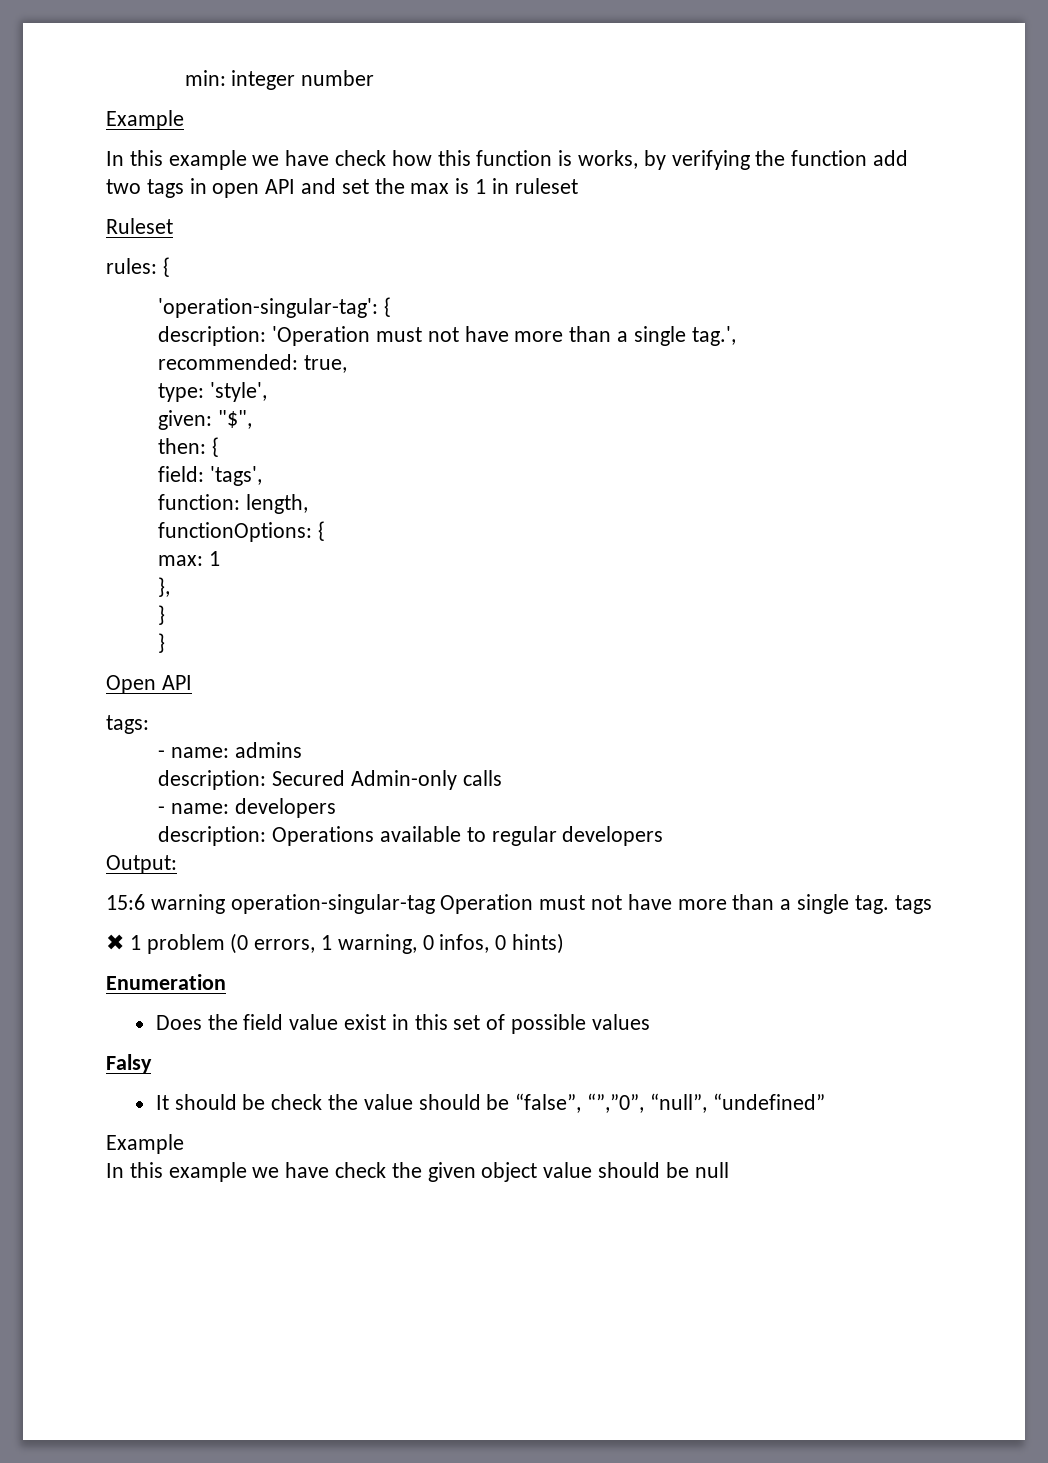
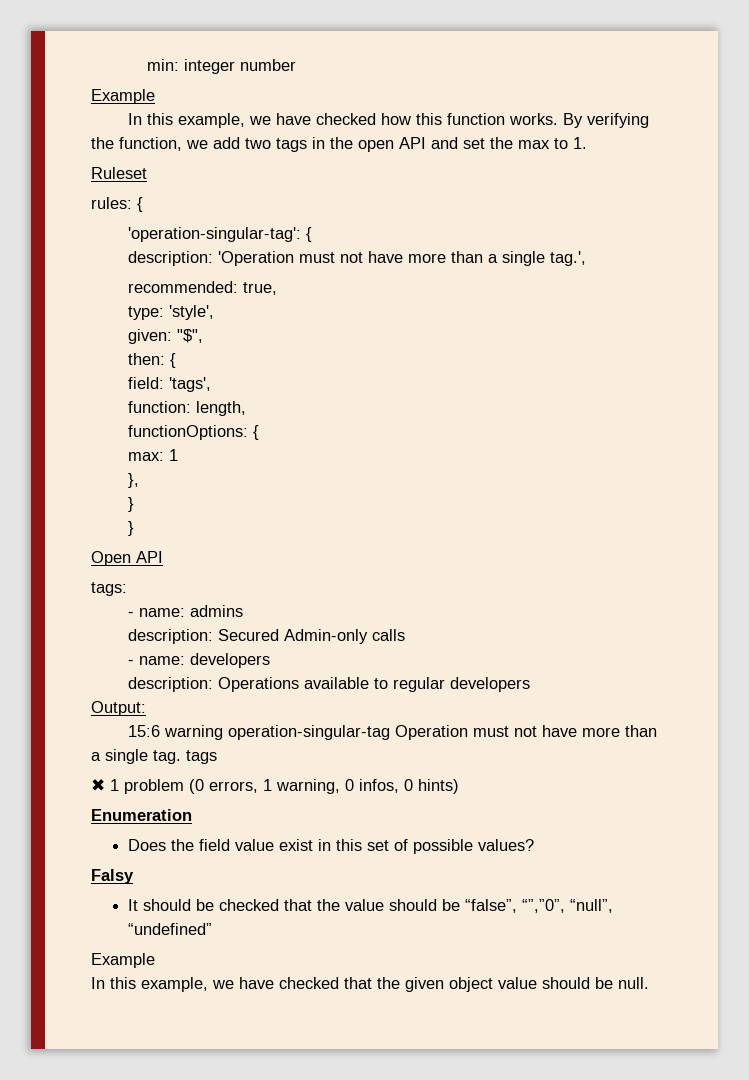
[168,150,387,170] example we have check -> [178,113,377,128] example, we have checked
[558,150,868,170] is works, by verifying the function -> [509,113,650,128] [91,137,208,151] works. By verifying the function, we
(207, 186) none -> [330,137,353,149] the
[455,178,578,194] is 1 in ruleset -> [554,137,587,149] to 1.
[591,1014,650,1030] values -> [477,839,534,851] values?
[271,1094,323,1110] check -> [218,899,312,911] checked that
[168,1162,387,1182] example we have check -> [141,977,372,992] example, we have checked that
[694,1162,729,1178] null -> [618,977,649,989] null.

